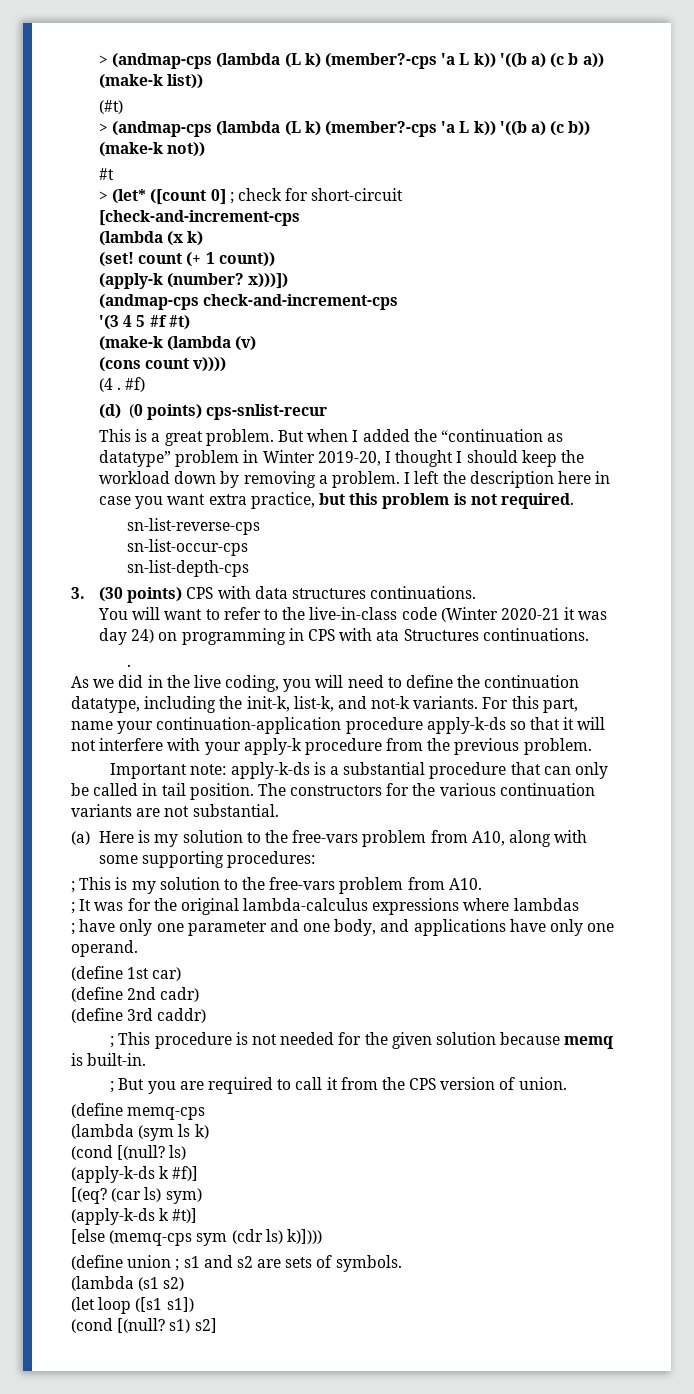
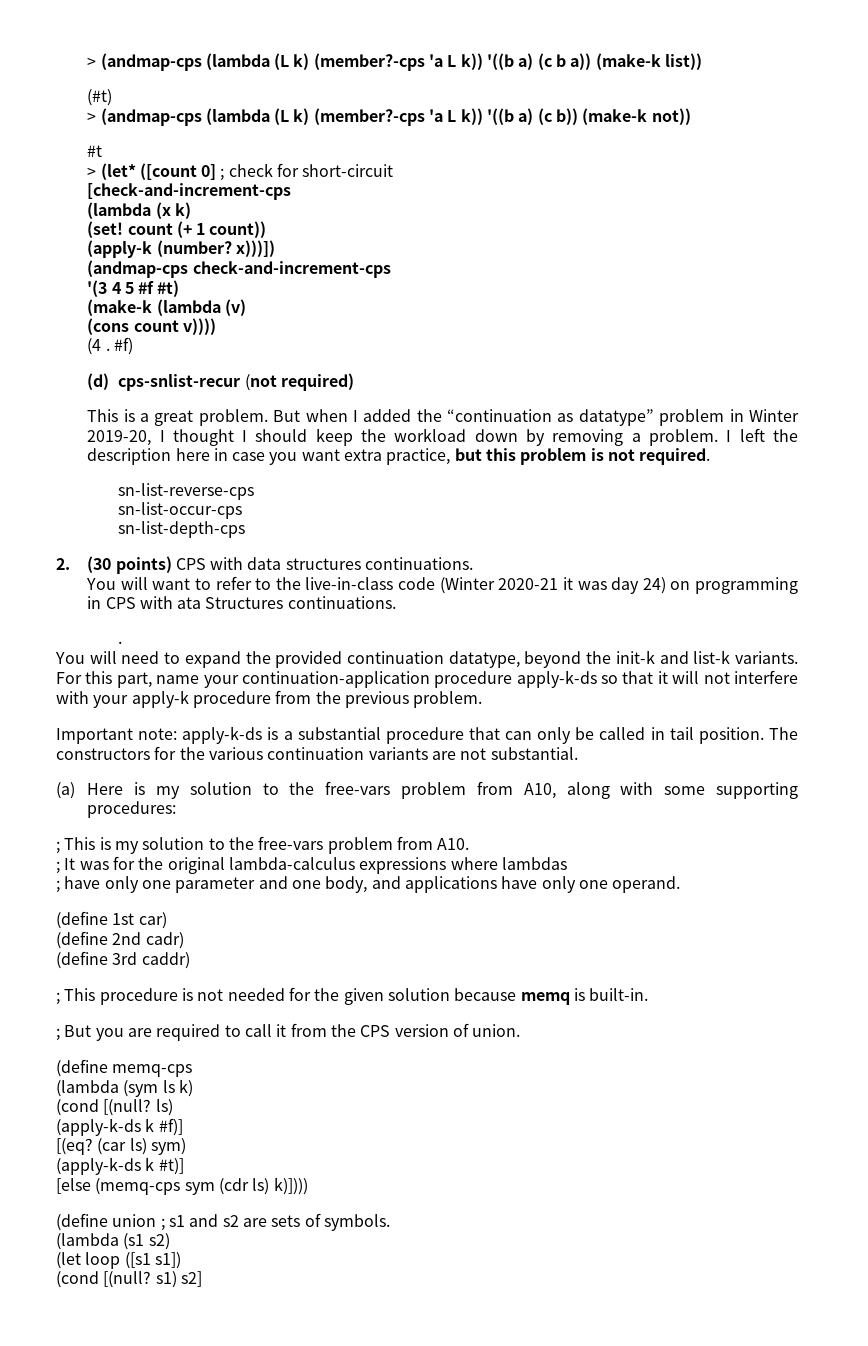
[128,404,203,420] (0 points) -> (110, 381) none
(328, 412) none -> [244,373,355,391] (not required)
[71,587,85,599] 3. -> [56,558,70,570] 2.
[71,675,580,692] [71,696,411,713] As we did in the live coding, you will need to define the continuation datatype, including the init-k, list-k, and not-k -> [55,650,731,668] You will need to expand the provided continuation datatype, beyond the init-k and list-k

